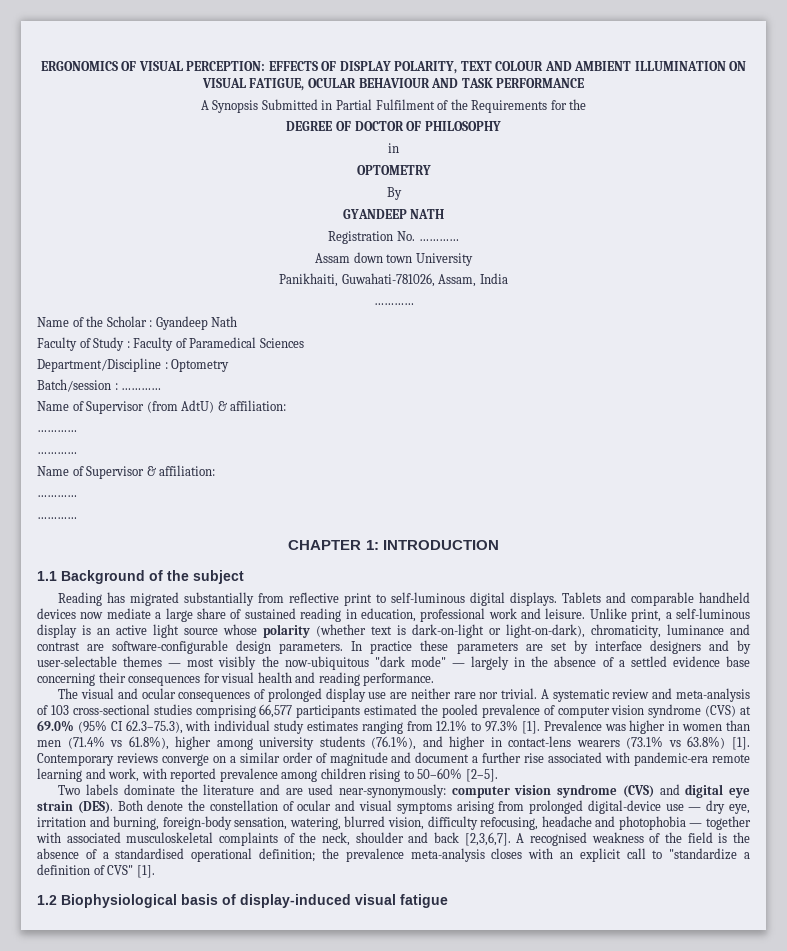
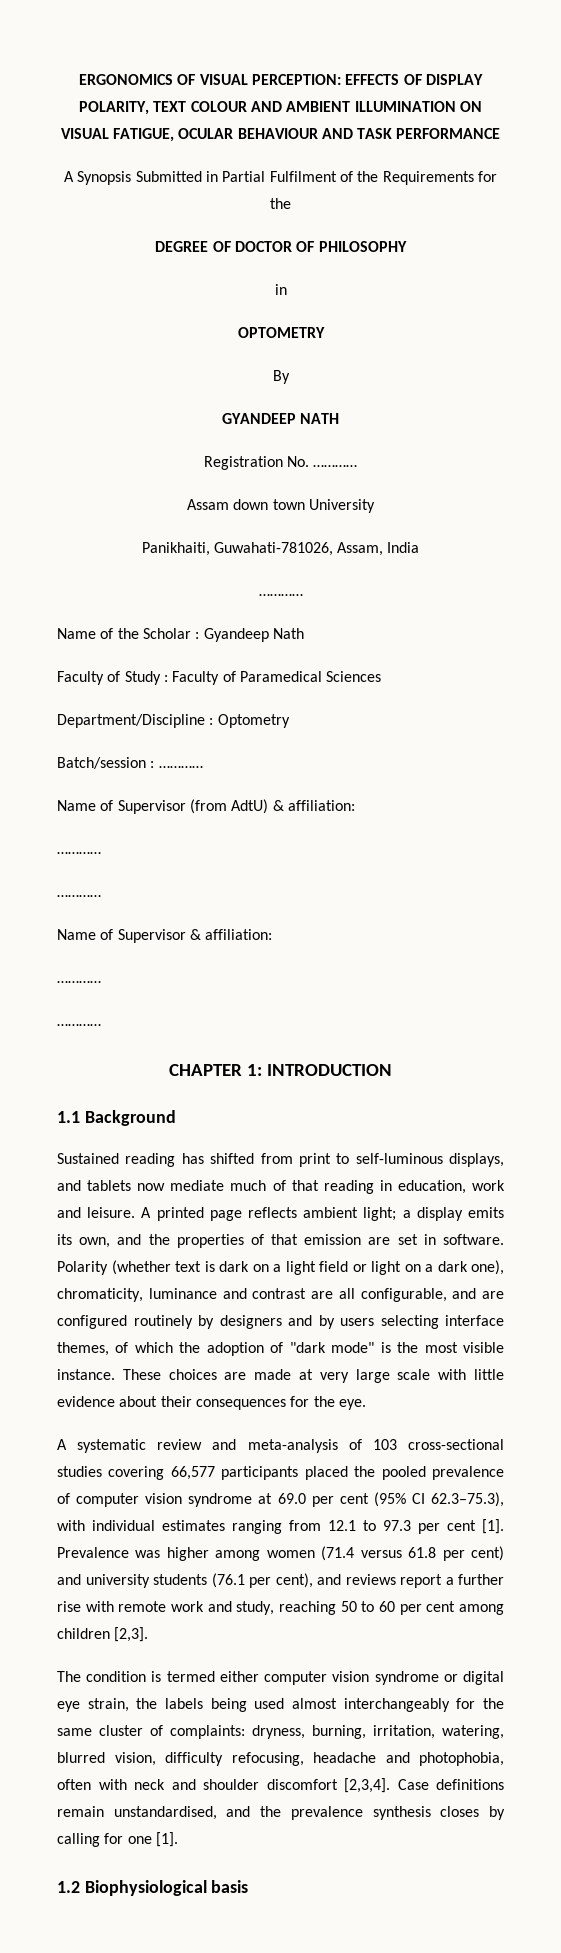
[149,570,244,584] [58,592,750,606] [37,608,296,622] of the subject // Reading has migrated substantially from reflective print to self-luminous digital displays. Tablets and comparable handheld devices now mediate a large share of sustained -> [57,1153,504,1167] [57,1180,319,1191] // Sustained reading has shifted from print to self-luminous displays, and tablets now mediate much of that
[420,608,486,622] professional -> (466, 1187) none
[589,608,751,622] [37,624,585,638] Unlike print, a self-luminous display is an active light source whose polarity (whether text is dark-on-light or light-on-dark), -> [141,1207,504,1221] [57,1234,505,1248] [57,1260,504,1275] A printed page reflects ambient light; a display emits its own, and the properties of that emission are set in software. Polarity (whether text is dark on a light field or light on a dark one),
[112,640,752,654] [37,656,750,670] [37,672,435,686] [58,688,538,702] software-configurable design parameters. In practice these parameters are set by interface designers and by user-selectable themes — most visibly the now-ubiquitous "dark mode" — largely in the absence of a settled evidence base concerning their consequences for visual health and reading performance. // The visual and ocular consequences of prolonged display use are neither rare nor trivial. -> [338,1288,504,1302] [57,1315,504,1329] [57,1342,504,1356] [57,1369,505,1383] [57,1396,366,1410] all configurable, and are configured routinely by designers and by users selecting interface themes, of which the adoption of "dark mode" is the most visible instance. These choices are made at very large scale with little evidence about their consequences for the eye. //
[195,705,256,718] comprising -> [108,1466,165,1480] covering
[364,704,418,715] estimated -> [304,1466,348,1480] placed
[705,705,751,717] [37,720,74,732] (CVS) at 69.0% -> [258,1493,369,1507] at 69.0 per cent
[274,720,305,734] study -> (155, 1525) none
[436,720,751,734] [37,736,750,750] [37,752,751,766] [37,768,498,782] [58,784,750,798] [37,800,751,814] [37,816,288,830] 12.1% to 97.3% [1]. Prevalence was higher in women than men (71.4% vs 61.8%), higher among university students (76.1%), and higher in contact-lens wearers (73.1% vs 63.8%) [1]. Contemporary reviews converge on a similar order of magnitude and document a further rise associated with pandemic-era remote learning and work, with reported prevalence among children rising to 50–60% [2–5]. // Two labels dominate the literature and are used near-synonymously: computer vision syndrome (CVS) and digital eye strain (DES). Both denote the constellation of ocular and visual symptoms arising from prolonged digital-device use — dry eye, irritation and burning, foreign-body sensation, -> [328,1519,504,1534] [57,1546,505,1561] [57,1573,504,1588] [57,1601,505,1615] [57,1627,149,1642] [57,1671,505,1685] [57,1698,505,1712] [57,1725,435,1739] 12.1 to 97.3 per cent [1]. Prevalence was higher among women (71.4 versus 61.8 per cent) and university students (76.1 per cent), and reviews report a further rise with remote work and study, reaching 50 to 60 per cent among children [2,3]. // The condition is termed either computer vision syndrome or digital eye strain, the labels being used almost interchangeably for the same cluster of complaints: dryness, burning, irritation,
[618,816,751,830] [36,832,750,846] [37,848,750,862] [37,864,134,875] photophobia — together with associated musculoskeletal complaints of the neck, shoulder and back [2,3,6,7]. A recognised weakness of the field is the absence of a standardised operational definition; the prevalence meta-analysis closes with an explicit call to "standardize a definition of CVS" -> [419,1752,504,1766] [57,1778,504,1793] [57,1806,506,1820] [57,1833,152,1847] photophobia, often with neck and shoulder discomfort [2,3,4]. Case definitions remain unstandardised, and the prevalence synthesis closes by calling for one
[222,894,448,908] of display-induced visual fatigue -> (249, 1886) none

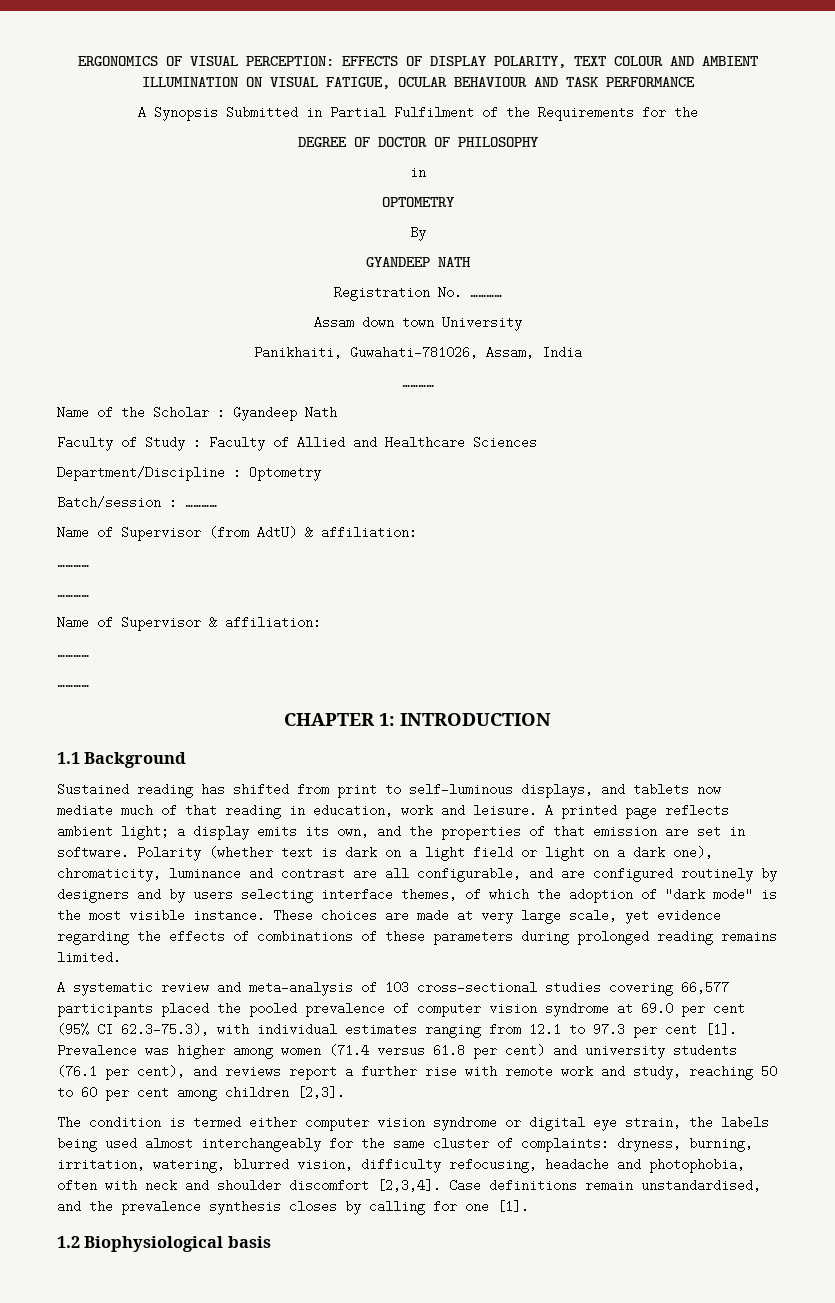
[239,671,322,682] Paramedical -> [297,436,465,449] Allied and Healthcare
[397,1369,505,1380] [57,1396,366,1410] scale with little evidence about their consequences for the eye. -> [569,909,721,924] [57,930,777,945] [57,951,121,964] scale, yet evidence regarding the effects of combinations of these parameters during prolonged reading remains limited.

